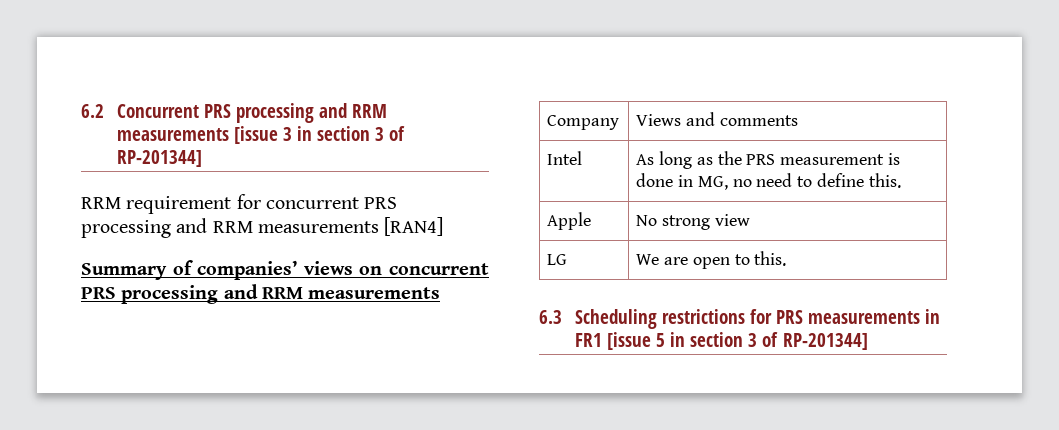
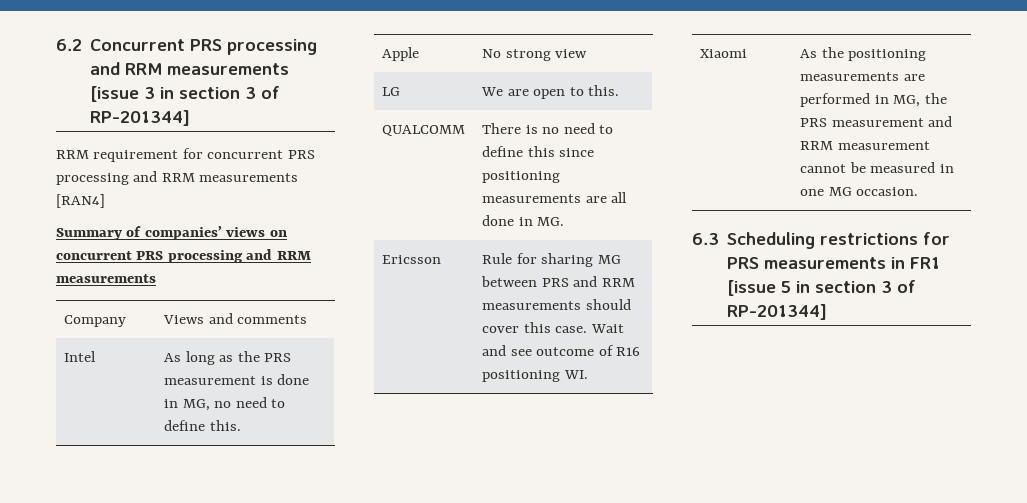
(787, 258) none -> [382,125,466,136] [482,123,614,134] [482,146,595,157] [482,171,561,183] [482,192,628,203] [482,215,565,226] [382,255,442,264] [482,253,621,267] [481,276,635,287] [482,299,631,310] [482,322,624,333] [482,345,641,356] [482,370,588,382] [700,49,748,58] [800,47,927,61] [800,72,925,81] [800,93,947,107] [800,116,953,127] [800,141,930,150] [800,162,954,173] [800,187,919,196] // QUALCOMM | There is no need to define this since positioning measurements are all done in MG. // Ericsson | Rule for sharing MG between PRS and RRM measurements should cover this case. Wait and see outcome of R16 positioning WI. // Xiaomi | As the positioning measurements are performed in MG, the PRS measurement and RRM measurement cannot be measured in one MG occasion.

